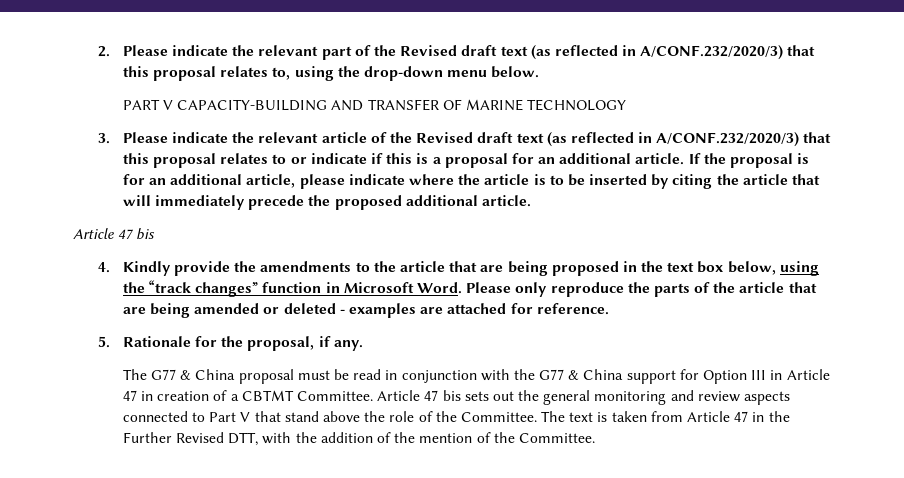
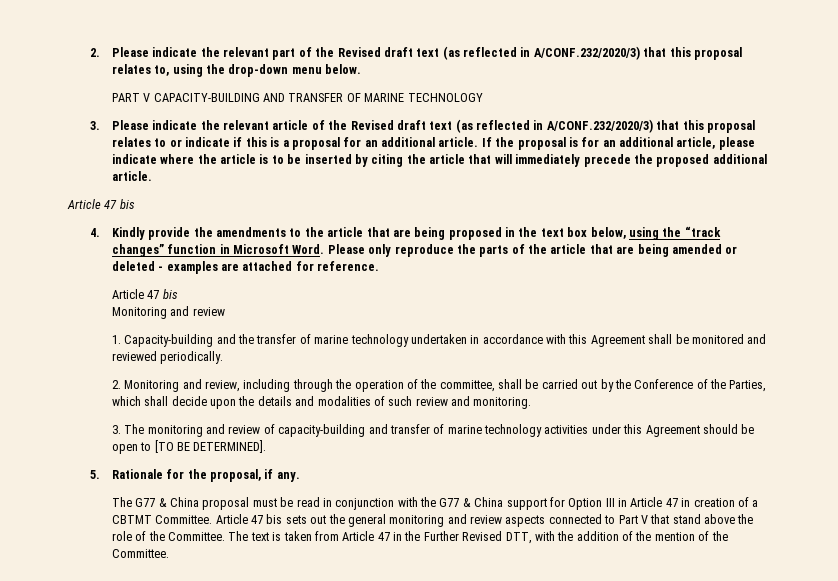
(609, 309) none -> [111,289,178,299] [111,306,225,319] [111,334,767,347] [111,351,224,364] [111,379,767,392] [111,396,532,409] [111,424,755,437] [111,440,267,454] // Article 47 bis // Monitoring and review // 1. Capacity-building and the transfer of marine technology undertaken in accordance with this Agreement shall be monitored and reviewed periodically. // 2. Monitoring and review, including through the operation of the committee, shall be carried out by the Conference of the Parties, which shall decide upon the details and modalities of such review and monitoring. // 3. The monitoring and review of capacity-building and transfer of marine technology activities under this Agreement should be open to [TO BE DETERMINED].

